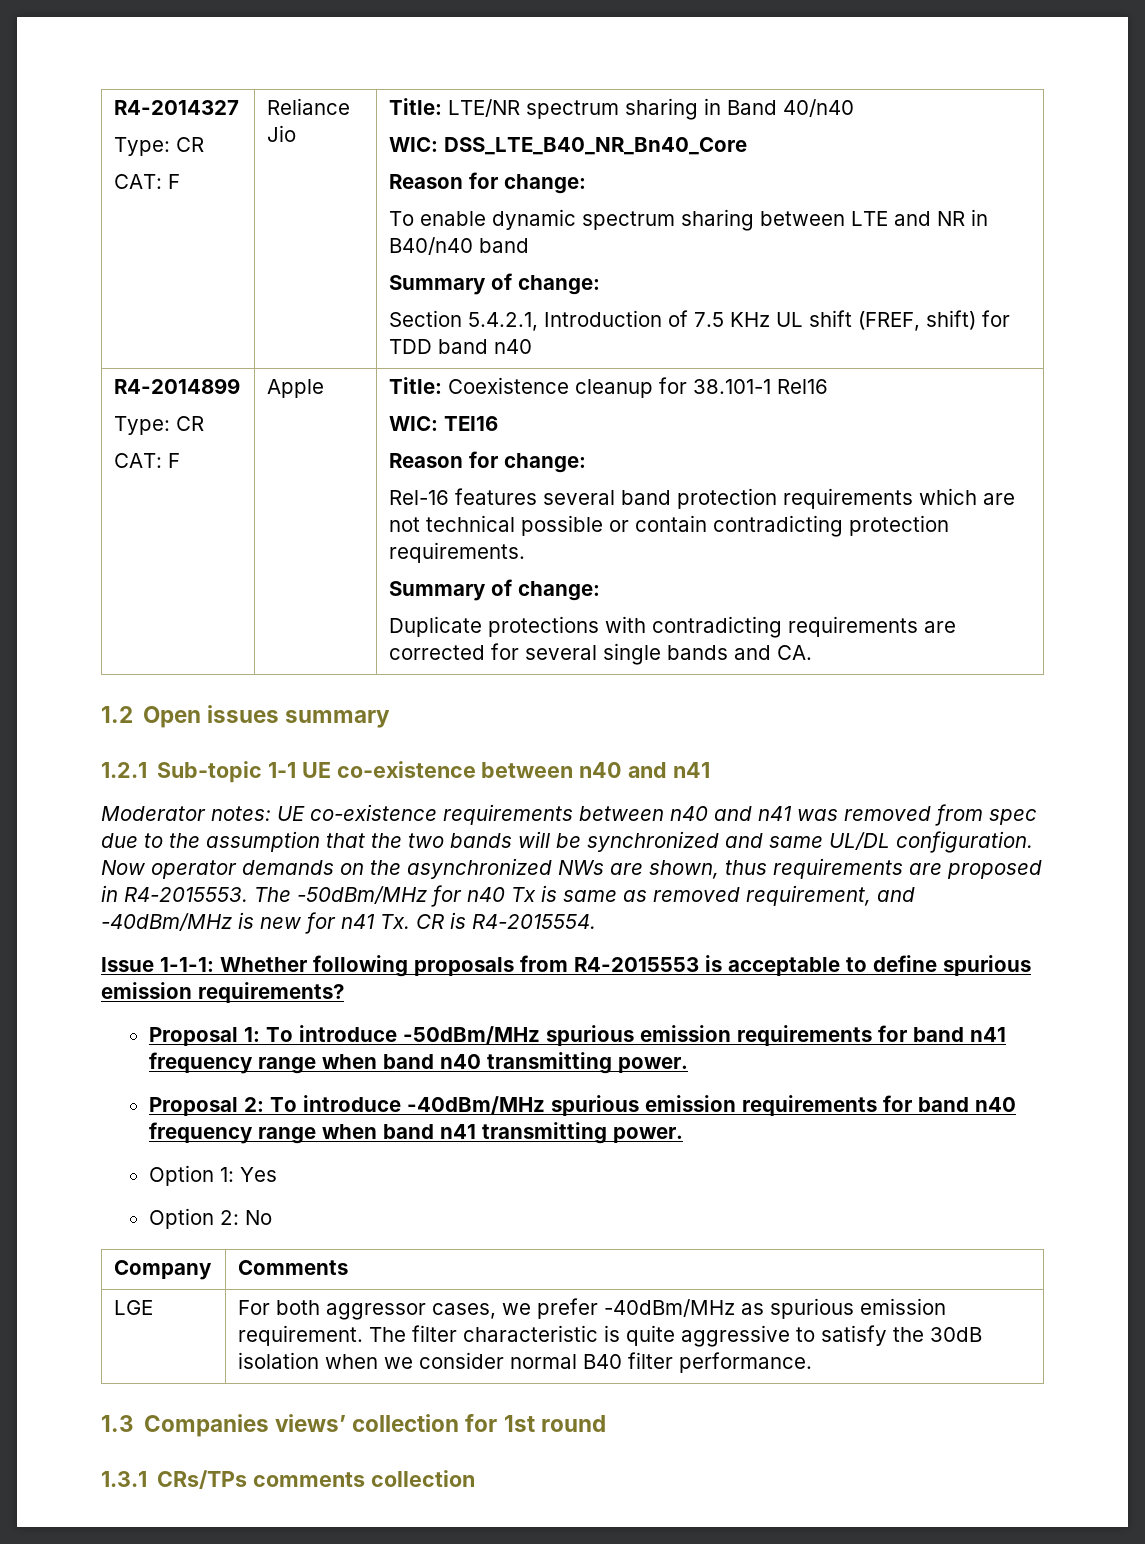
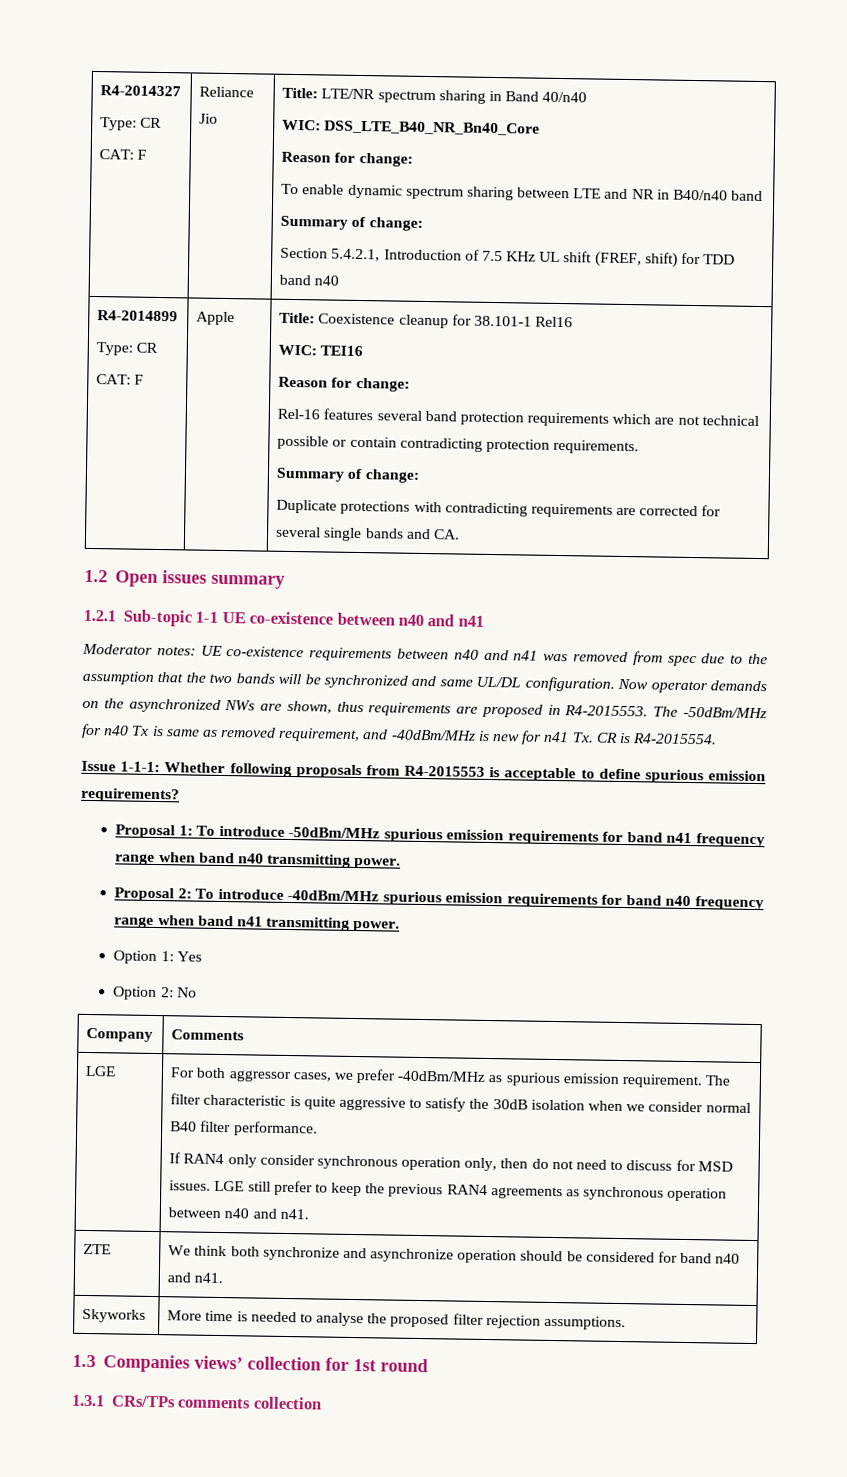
(813, 1362) none -> [169,1152,733,1172] [169,1180,728,1202] [168,1207,309,1220] [83,1243,112,1255] [168,1245,741,1264] [167,1272,224,1284] [82,1308,147,1323] [167,1310,627,1331] // If RAN4 only consider synchronous operation only, then do not need to discuss for MSD issues. LGE still prefer to keep the previous RAN4 agreements as synchronous operation between n40 and n41. // ZTE | We think both synchronize and asynchronize operation should be considered for band n40 and n41. // Skyworks | More time is needed to analyse the proposed filter rejection assumptions.

